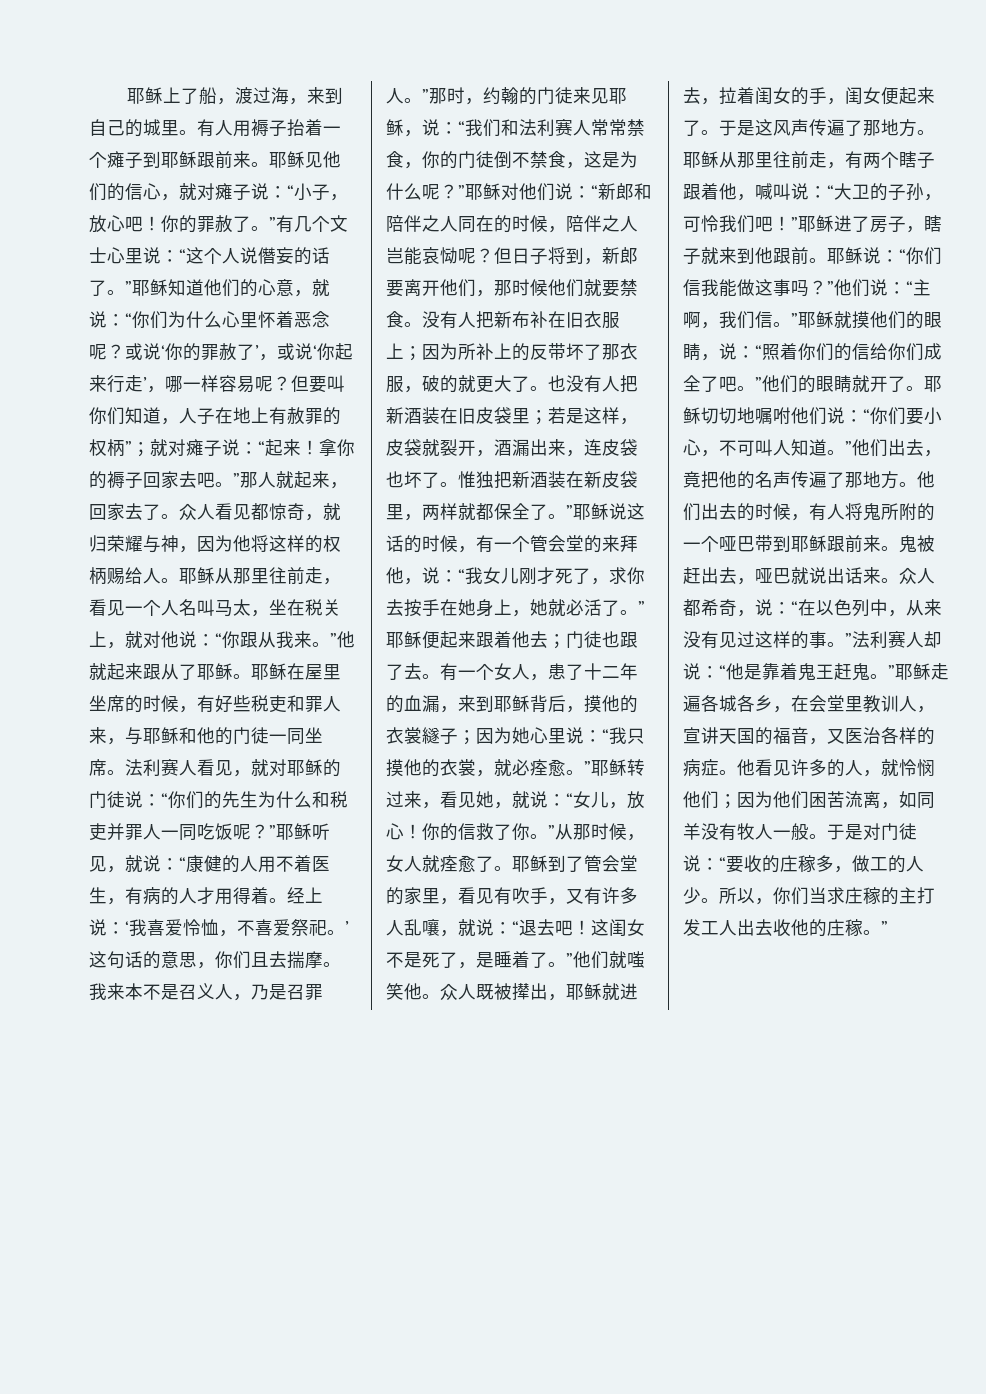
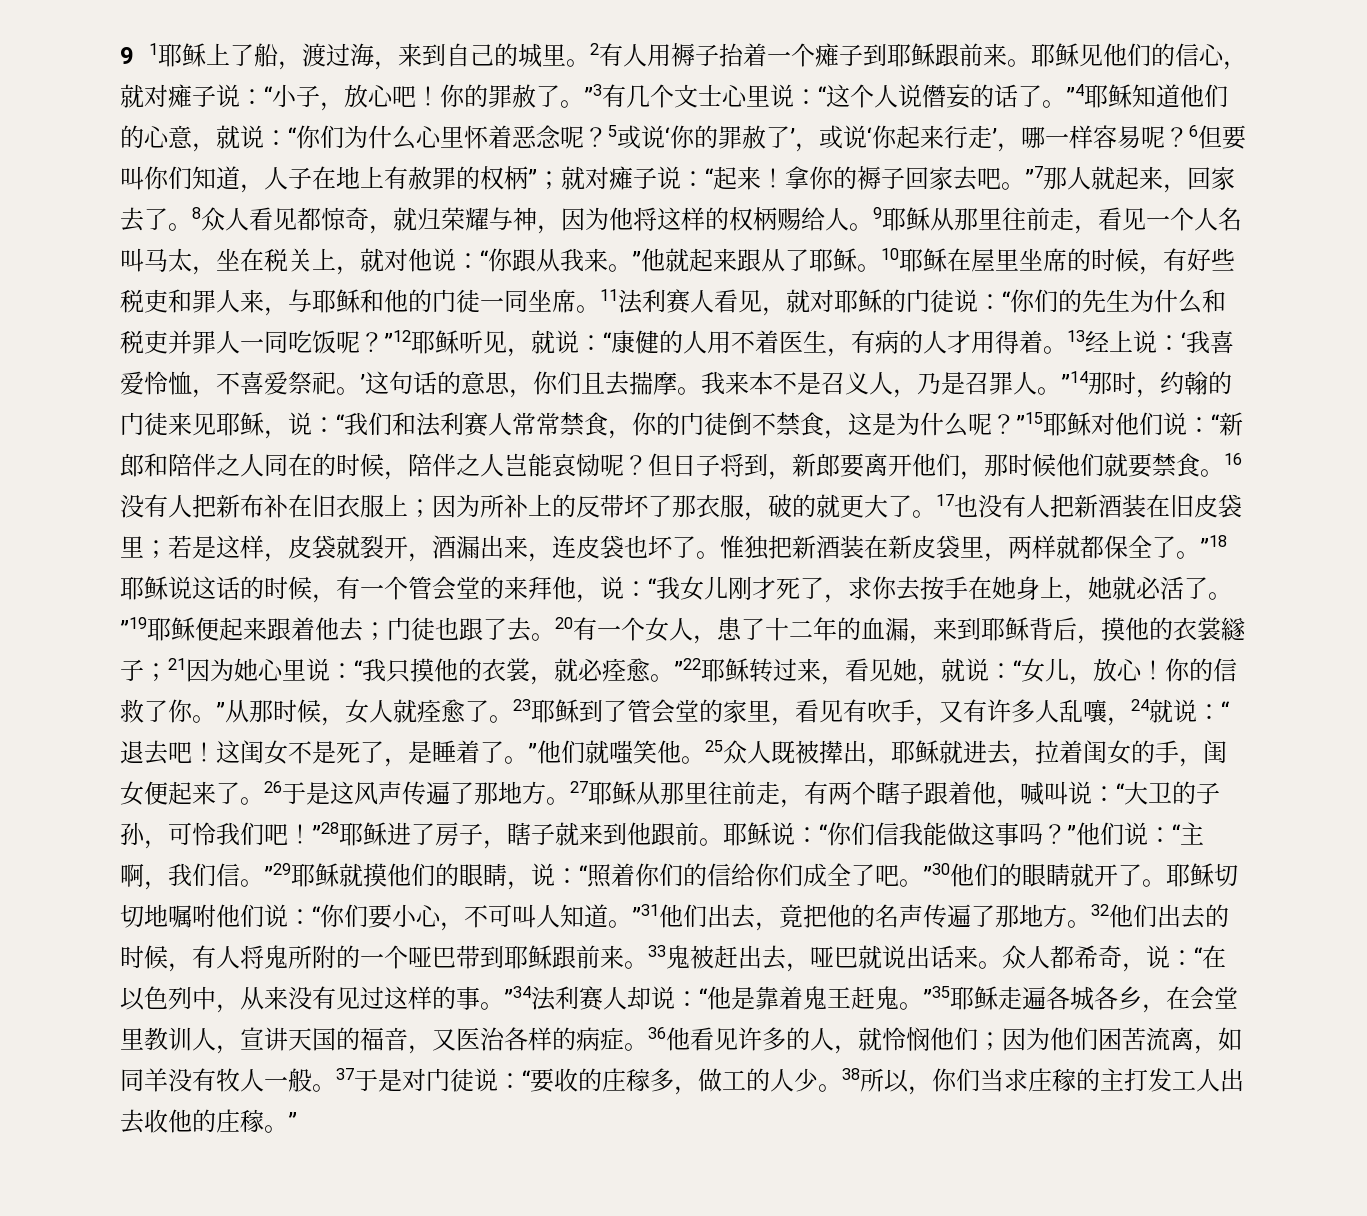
(126, 95) none -> [120,43,158,64] 9 1
(197, 132) none -> [590,43,599,55] 2
[269,217,276,230] ” -> [584,84,602,105] ”3
[125,281,132,294] ” -> [1066,84,1084,105] ”4
(125, 351) none -> [608,125,617,137] 5
(291, 383) none -> [1189,125,1198,137] 6
[233,473,240,486] ” -> [1025,166,1043,187] ”7
(179, 516) none -> [192,207,201,219] 8
(179, 580) none -> [873,207,882,219] 9
(251, 676) none -> [881,248,899,260] 10
(125, 772) none -> [600,289,618,301] 11
[269,825,276,838] ” -> [384,330,411,351] ”12
(287, 900) none -> [1067,330,1085,342] 13
[422,89,429,102] ” -> [1061,371,1088,392] ”14
[458,185,465,198] ” -> [1016,412,1043,433] ”15
(422, 324) none -> [1224,453,1242,465] 16
(548, 388) none -> [936,494,954,506] 17
[566,505,573,518] ” -> [1200,535,1227,556] ”18
[638,601,645,614] ” -> [120,617,147,638] ”19
(440, 676) none -> [555,617,573,629] 20
(476, 737) none -> [168,658,186,670] 21
[584,761,591,774] ” -> [674,658,701,679] ”22
(512, 868) none -> [513,699,531,711] 23
(458, 933) none -> [1131,699,1149,711] 24
(440, 996) none -> [705,740,723,752] 25
(719, 132) none -> [264,781,282,793] 26
(935, 132) none -> [570,781,588,793] 27
[791,217,798,230] ” -> [312,822,339,843] ”28
[791,313,798,326] ” -> [264,863,291,884] ”29
[755,377,762,390] ” -> [923,863,950,884] ”30
[845,441,852,454] ” -> [632,904,659,925] ”31
(917, 484) none -> [1091,904,1109,916] 32
(899, 548) none -> [648,945,666,957] 33
[845,633,852,646] ” -> [504,986,531,1007] ”34
[888,665,895,678] ” -> [923,986,950,1007] ”35
(737, 772) none -> [648,1027,666,1039] 36
(827, 836) none -> [336,1068,354,1080] 37
(719, 900) none -> [842,1068,860,1080] 38

